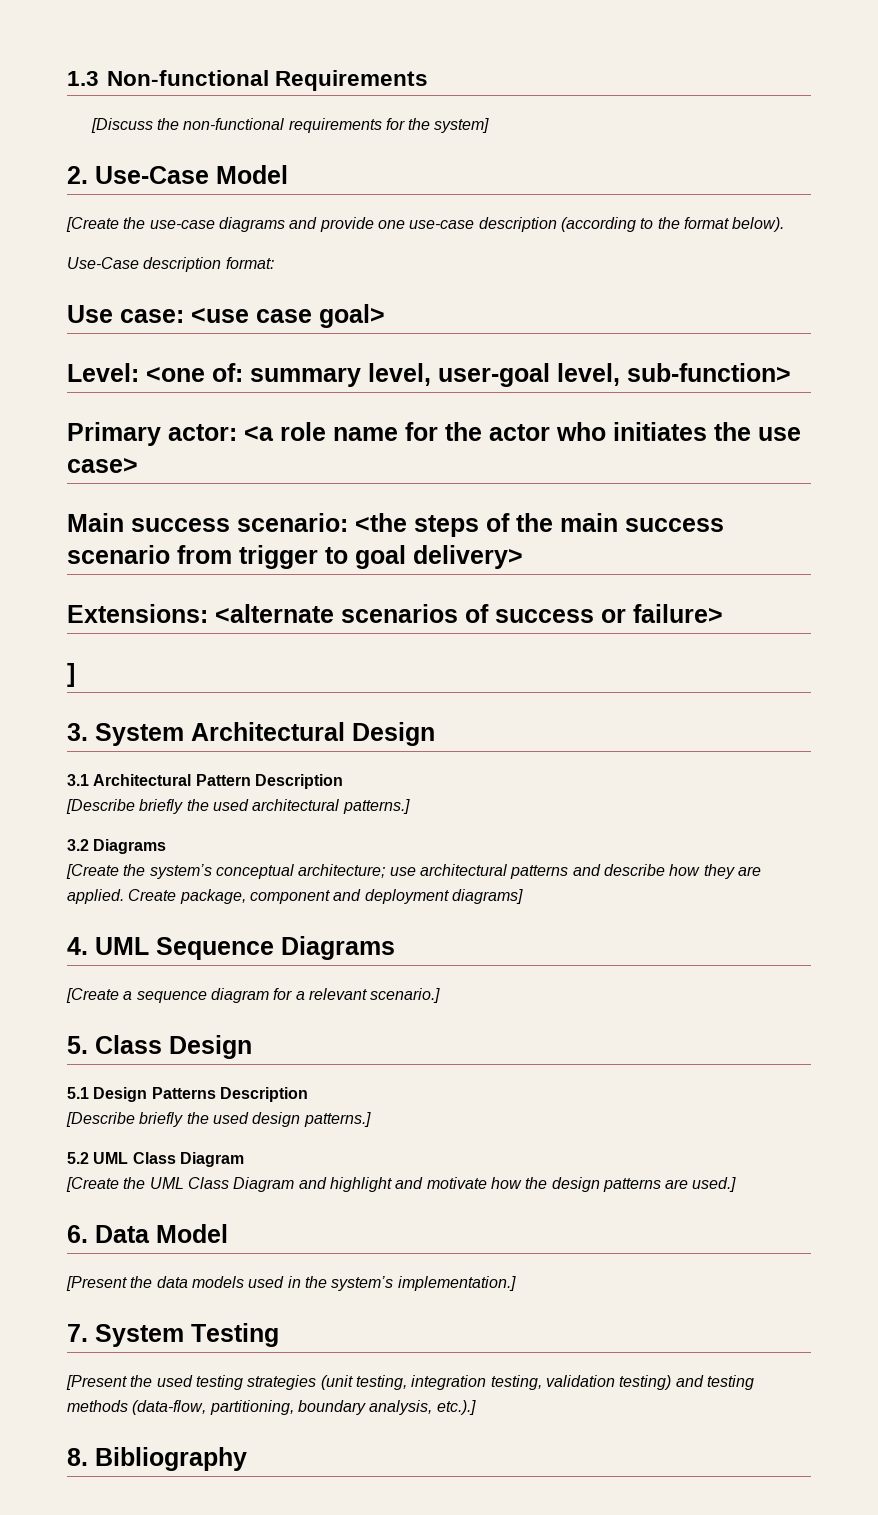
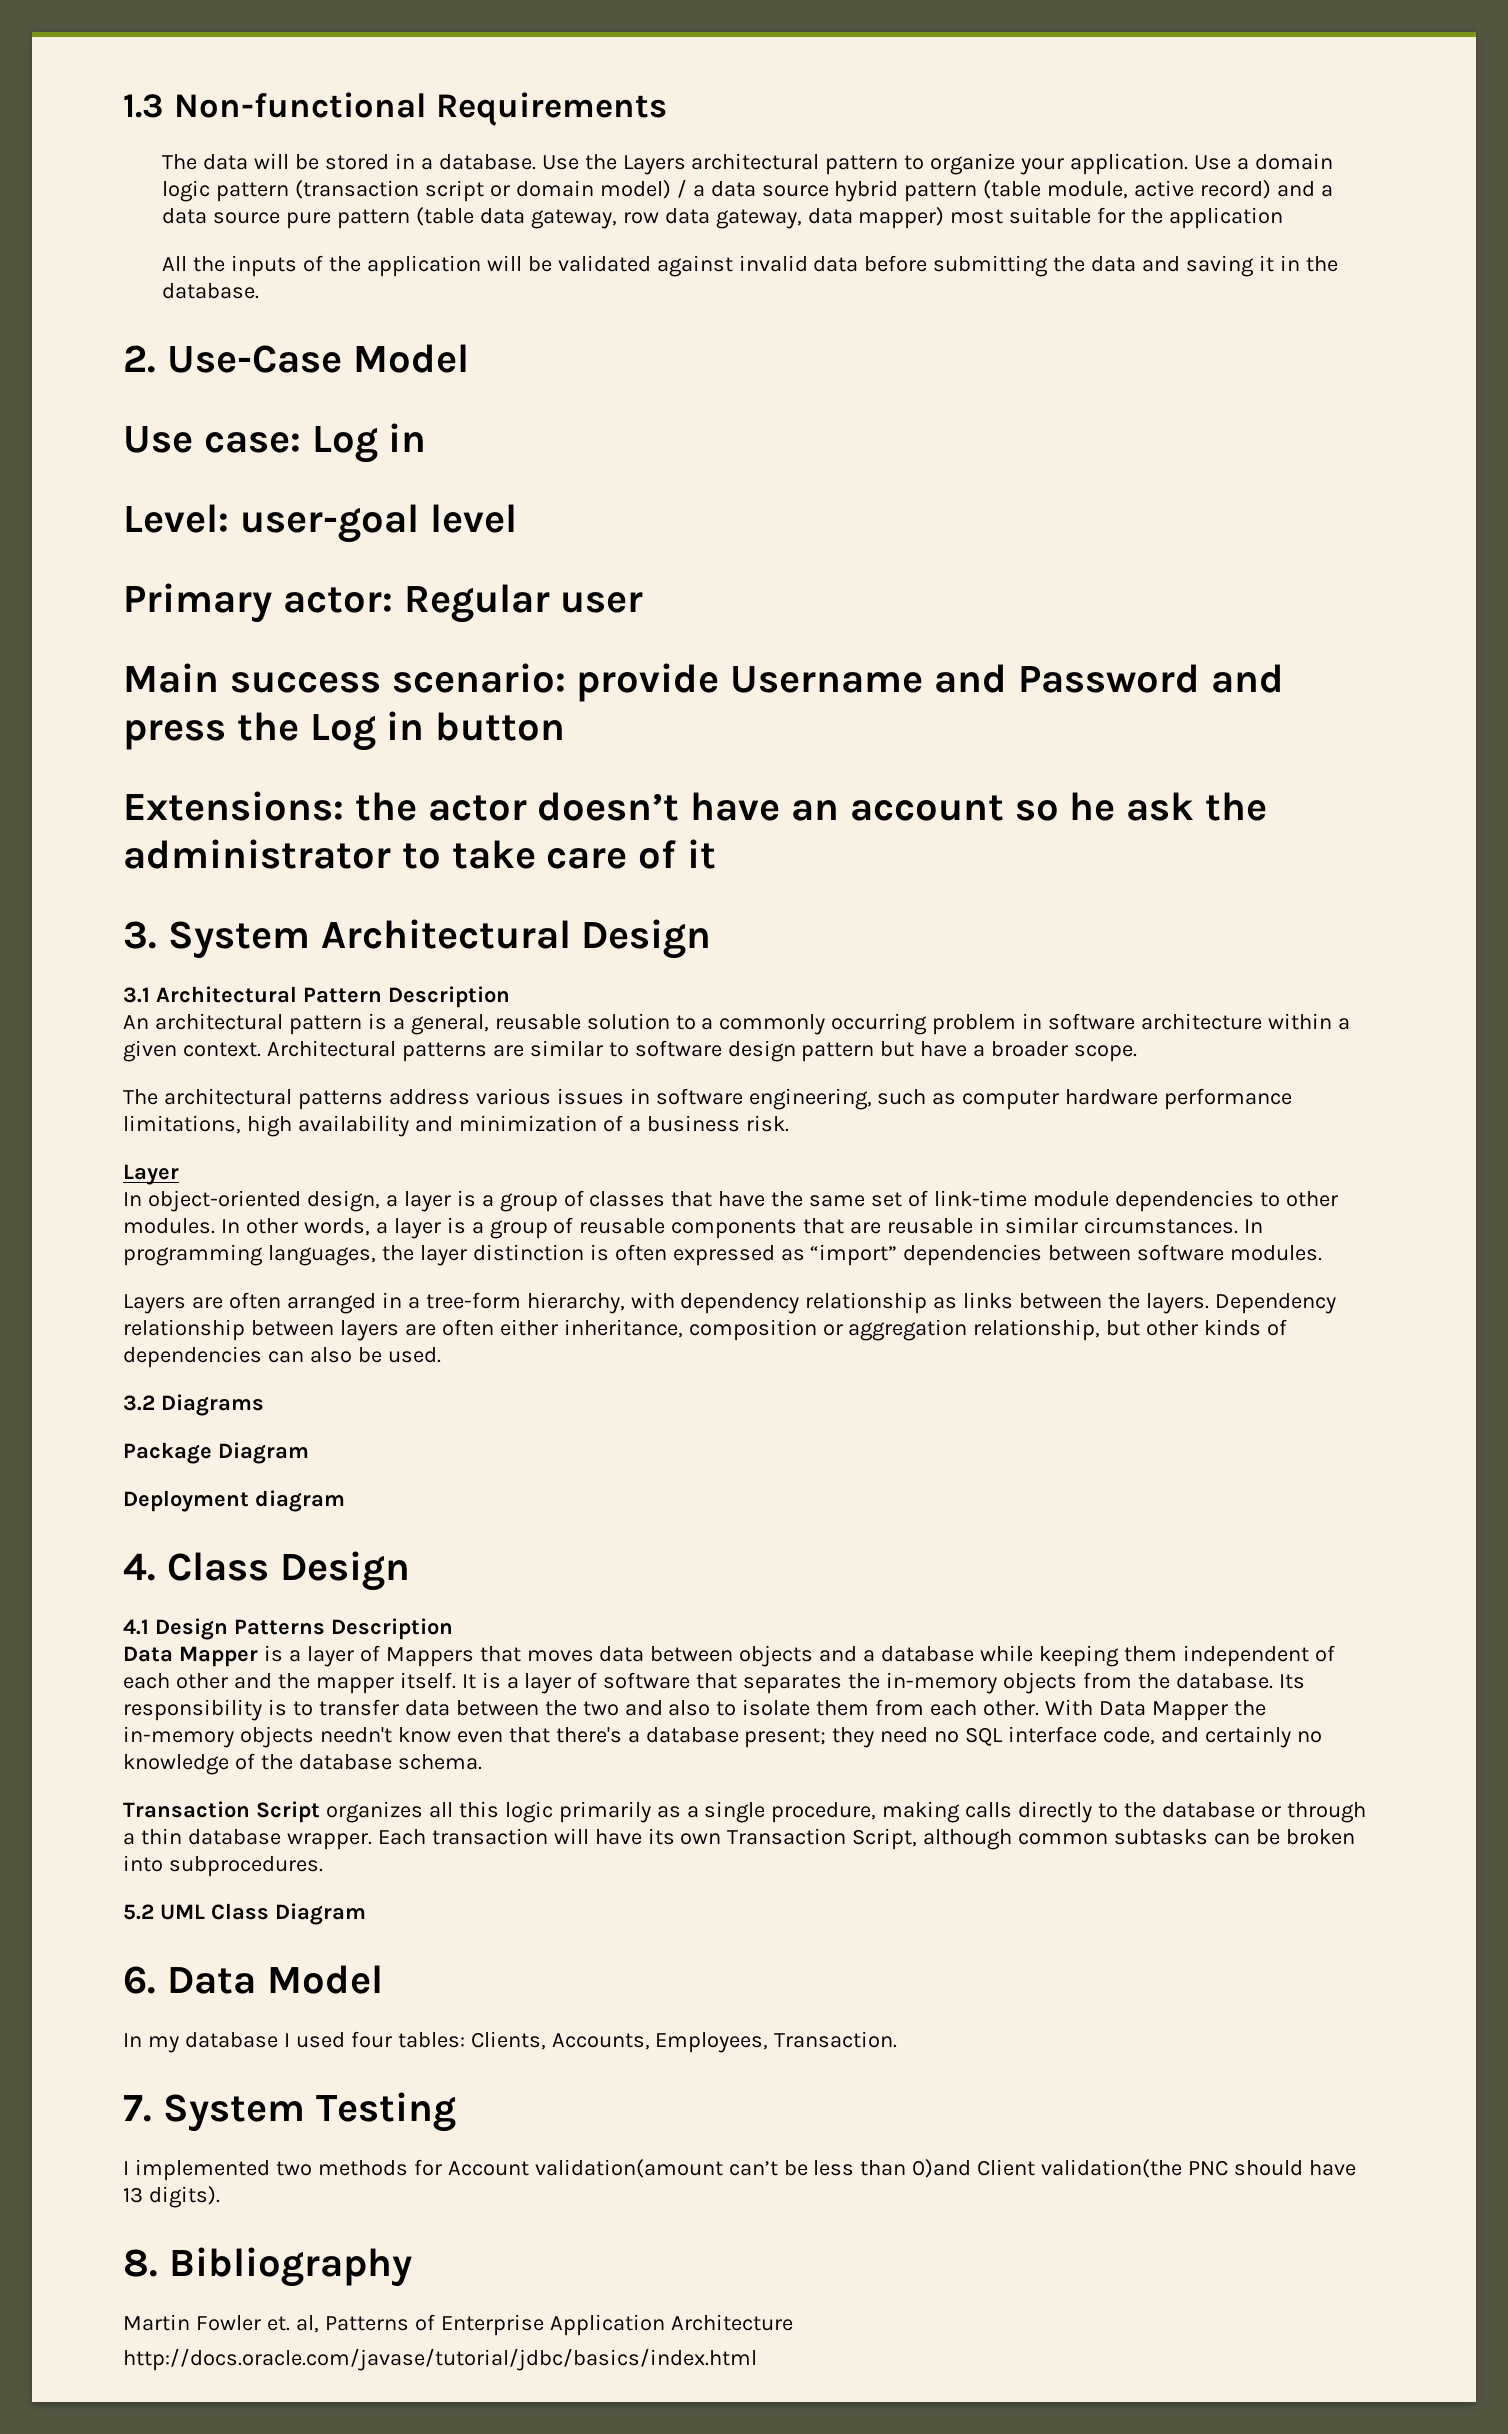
[90,118,490,133] [67,165,288,184] [66,217,785,232] [67,257,274,272] [67,304,385,328] [67,363,791,387] [67,422,801,446] [67,458,138,473] [67,513,724,537] [67,545,523,569] [67,604,723,623] [67,663,75,687] [Discuss the non-functional requirements for the system] // 2. Use-Case Model // [Create the use-case diagrams and provide one use-case description (according to the format below). // Use-Case description format: // Use case: <use case goal> // Level: <one of: summary level, user-goal level, sub-function> // Primary actor: <a role name for the actor who initiates the use case> // Main success scenario: <the steps of the main success scenario from trigger to goal delivery> // Extensions: <alternate scenarios of success or failure> // ] -> [162,153,1333,175] [162,179,1334,202] [162,207,1284,229] [162,255,1338,277] [162,283,260,299] [123,344,469,373] [123,423,427,463] [123,504,517,543] [123,583,644,623] [123,663,1284,702] [123,711,566,751] [123,791,1267,821] [123,839,716,869] The data will be stored in a database. Use the Layers architectural pattern to organize your application. Use a domain logic pattern (transaction script or domain model) / a data source hybrid pattern (table module, active record) and a data source pure pattern (table data gateway, row data gateway, data mapper) most suitable for the application // All the inputs of the application will be validated against invalid data before submitting the data and saving it in the database. // 2. Use-Case Model // Use case: Log in // Level: user-goal level // Primary actor: Regular user // Main success scenario: provide Username and Password and press the Log in button // Extensions: the actor doesn’t have an account so he ask the administrator to take care of it
[66,799,410,814] [67,839,167,854] [66,864,761,879] [67,889,523,904] [67,936,395,960] [66,988,441,1003] [67,1036,88,1054] [Describe briefly the used architectural patterns.] // 3.2 Diagrams // [Create the system’s conceptual architecture; use architectural patterns and describe how they are applied. Create package, component and deployment diagrams] // 4. UML Sequence Diagrams // [Create a sequence diagram for a relevant scenario.] // 5. -> [123,1013,1350,1035] [123,1040,1138,1062] [123,1088,1293,1110] [123,1115,789,1137] [123,1164,179,1185] [123,1190,1338,1212] [123,1217,1263,1239] [123,1244,1323,1266] [123,1292,1337,1314] [123,1319,1288,1341] [123,1346,441,1368] [123,1394,264,1416] [123,1442,309,1464] [123,1490,345,1512] [123,1553,156,1581] An architectural pattern is a general, reusable solution to a commonly occurring problem in software architecture within a given context. Architectural patterns are similar to software design pattern but have a broader scope. // The architectural patterns address various issues in software engineering, such as computer hardware performance limitations, high availability and minimization of a business risk. // Layer // In object-oriented design, a layer is a group of classes that have the same set of link-time module dependencies to other modules. In other words, a layer is a group of reusable components that are reusable in similar circumstances. In programming languages, the layer distinction is often expressed as “import” dependencies between software modules. // Layers are often arranged in a tree-form hierarchy, with dependency relationship as links between the layers. Dependency relationship between layers are often either inheritance, composition or aggregation relationship, but other kinds of dependencies can also be used. // 3.2 Diagrams // Package Diagram // Deployment diagram // 4.
[67,1087,89,1099] 5.1 -> [123,1619,149,1635] 4.1
[66,1112,371,1127] [67,1152,244,1167] [66,1177,737,1192] [67,1224,228,1243] [66,1276,516,1291] [67,1323,279,1347] [66,1375,754,1390] [67,1400,476,1415] [67,1447,247,1471] [Describe briefly the used design patterns.] // 5.2 UML Class Diagram // [Create the UML Class Diagram and highlight and motivate how the design patterns are used.] // 6. Data Model // [Present the data models used in the system’s implementation.] // 7. System Testing // [Present the used testing strategies (unit testing, integration testing, validation testing) and testing methods (data-flow, partitioning, boundary analysis, etc.).] // 8. Bibliography -> [123,1645,1335,1667] [123,1672,1305,1694] [123,1699,1266,1721] [123,1726,1322,1748] [123,1753,482,1775] [123,1801,1366,1823] [123,1828,1355,1850] [123,1855,323,1877] [123,1903,366,1925] [123,1965,383,1994] [123,2031,898,2053] [123,2092,456,2132] [123,2159,1357,2181] [123,2186,220,2208] [123,2247,412,2287] [123,2314,793,2336] [123,2348,757,2371] Data Mapper is a layer of Mappers that moves data between objects and a database while keeping them independent of each other and the mapper itself. It is a layer of software that separates the in-memory objects from the database. Its responsibility is to transfer data between the two and also to isolate them from each other. With Data Mapper the in-memory objects needn't know even that there's a database present; they need no SQL interface code, and certainly no knowledge of the database schema. // Transaction Script organizes all this logic primarily as a single procedure, making calls directly to the database or through a thin database wrapper. Each transaction will have its own Transaction Script, although common subtasks can be broken into subprocedures. // 5.2 UML Class Diagram // 6. Data Model // In my database I used four tables: Clients, Accounts, Employees, Transaction. // 7. System Testing // I implemented two methods for Account validation(amount can’t be less than 0)and Client validation(the PNC should have 13 digits). // 8. Bibliography // Martin Fowler et. al, Patterns of Enterprise Application Architecture // http://docs.oracle.com/javase/tutorial/jdbc/basics/index.html

